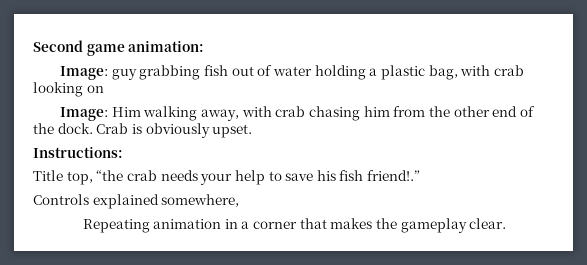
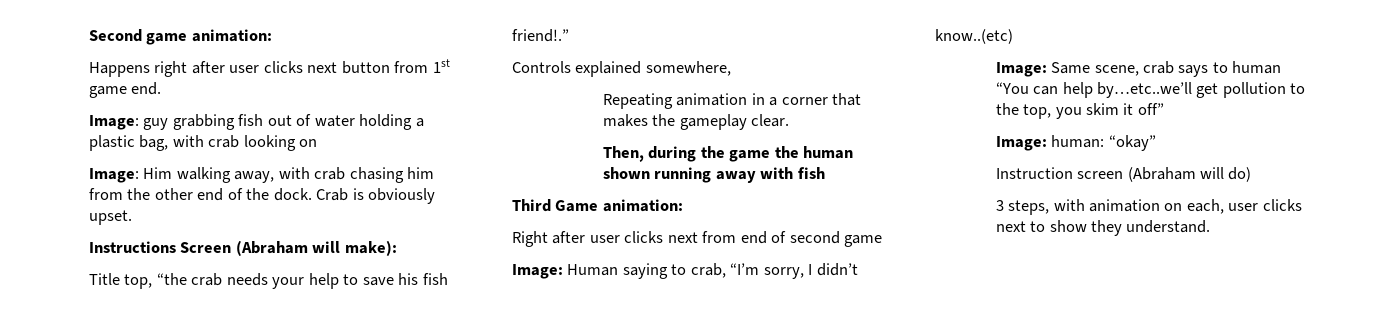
(205, 46) none -> [89,59,450,77] [89,82,162,98] // Happens right after user clicks next button from 1st game end.
[33,147,123,158] Instructions: -> [89,240,397,256] Instructions Screen (Abraham will make):
(507, 223) none -> [602,146,854,162] [602,167,825,183] [512,199,683,212] [512,231,883,247] [512,263,858,279] [935,29,1013,44] [995,61,1282,77] [995,82,1306,98] [995,103,1164,119] [995,135,1156,151] [995,167,1252,182] [995,199,1302,215] [995,220,1211,236] // Then, during the game the human shown running away with fish // Third Game animation: // Right after user clicks next from end of second game // Image: Human saying to crab, “I’m sorry, I didn’t know..(etc) // Image: Same scene, crab says to human “You can help by…etc..we’ll get pollution to the top, you skim it off” // Image: human: “okay” // Instruction screen (Abraham will do) // 3 steps, with animation on each, user clicks next to show they understand.

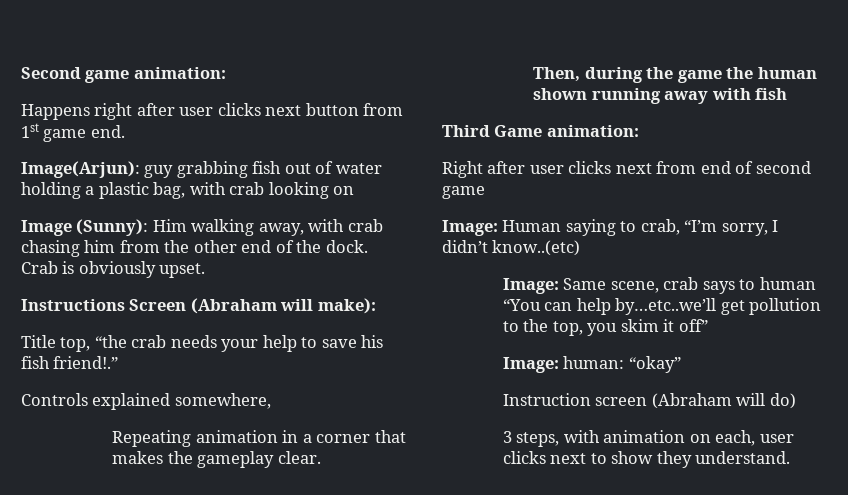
[89,115,139,130] Image: -> [21,161,140,178] Image(Arjun):
[89,168,139,183] Image: -> [21,219,149,236] Image (Sunny):

